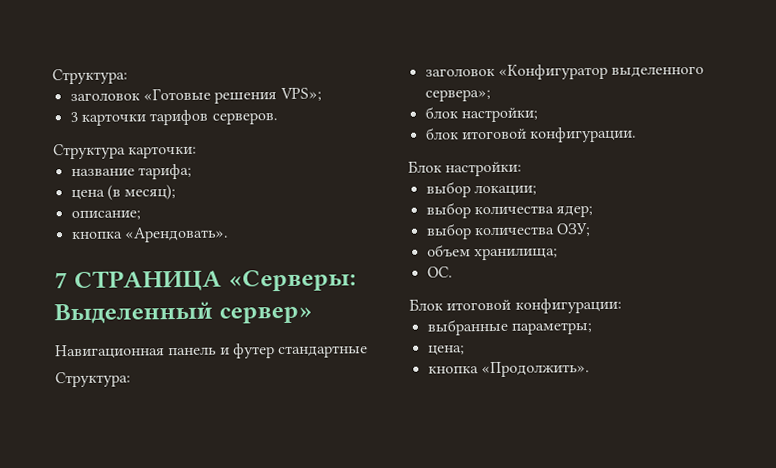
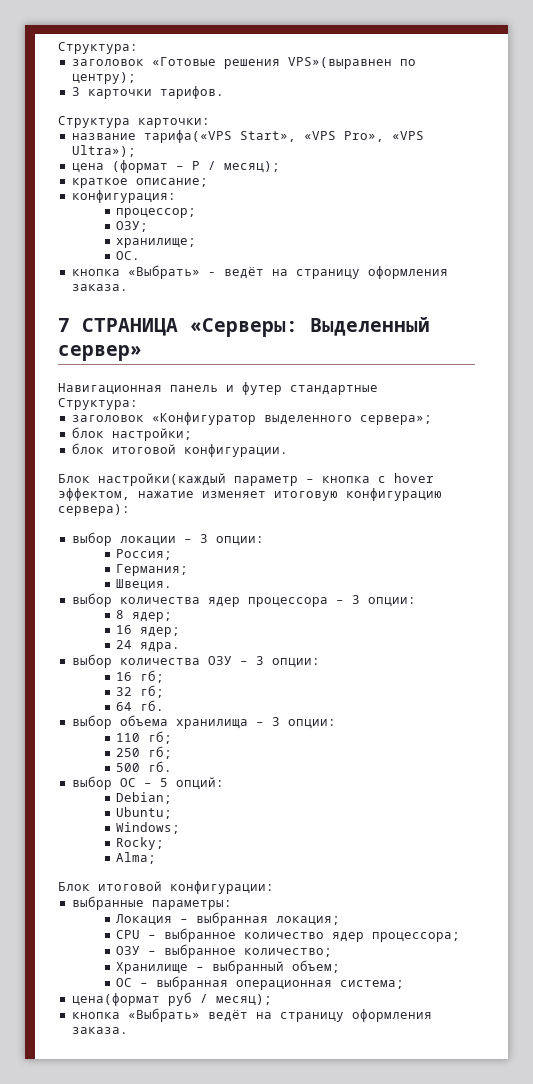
[279,87,322,102] VPS»; -> [287,57,416,69] [71,72,136,84] VPS»(выравнен по центру);
[149,109,278,126] тарифов серверов. -> [159,86,224,99] тарифов.
[137,163,192,180] [70,184,177,201] тарифа; // цена (в месяц); // -> [143,130,424,143] [71,145,136,157] [71,160,280,173] [71,178,128,188] тарифа(«VPS Start», «VPS Pro», «VPS Ultra»); // цена (формат – Р / месяц); // краткое
[70,226,229,243] кнопка «Арендовать». -> [71,190,176,203] [116,208,197,218] [116,221,149,232] [116,238,197,248] [116,251,141,260] [71,265,448,279] [71,284,128,291] конфигурация: // процессор; // ОЗУ; // хранилище; // ОС. // кнопка «Выбрать» - ведёт на страницу оформления заказа.
[445,161,523,177] [425,181,537,198] [425,202,594,219] [425,223,592,240] [426,244,558,261] [426,266,453,278] [409,297,622,314] [426,318,592,336] [427,345,465,356] [427,361,590,378] настройки: // выбор локации; // выбор количества ядер; // выбор количества ОЗУ; // объем хранилища; // ОС. // Блок итоговой конфигурации: // выбранные параметры; // цена; // кнопка «Продолжить». -> [98,473,434,486] [58,488,442,501] [58,504,130,516] [71,532,264,546] [116,549,173,560] [116,564,189,576] [116,579,173,591] [71,593,416,607] [116,610,173,622] [116,625,181,637] [116,640,181,652] [71,654,320,668] [116,670,165,683] [116,685,165,698] [116,700,165,711] [71,715,336,729] [116,731,173,744] [116,746,173,759] [116,761,173,772] [71,776,224,790] [116,792,173,804] [116,807,173,819] [116,822,181,834] [116,837,165,850] [116,852,157,864] [58,881,274,894] [71,896,232,910] [116,912,341,926] [116,928,461,942] [116,944,333,958] [116,960,341,974] [116,976,405,990] [71,992,272,1006] [71,1008,432,1022] [71,1027,128,1034] настройки(каждый параметр – кнопка с hover эффектом, нажатие изменяет итоговую конфигурацию сервера): // выбор локации – 3 опции: // Россия; // Германия; // Швеция. // выбор количества ядер процессора – 3 опции: // 8 ядер; // 16 ядер; // 24 ядра. // выбор количества ОЗУ – 3 опции: // 16 гб; // 32 гб; // 64 гб. // выбор объема хранилища – 3 опции: // 110 гб; // 250 гб; // 500 гб. // выбор ОС – 5 опций: // Debian; // Ubuntu; // Windows; // Rocky; // Alma; // Блок итоговой конфигурации: // выбранные параметры: // Локация – выбранная локация; // CPU – выбранное количество ядер процессора; // ОЗУ – выбранное количество; // Хранилище – выбранный объем; // ОС – выбранная операционная система; // цена(формат руб / месяц); // кнопка «Выбрать» ведёт на страницу оформления заказа.

